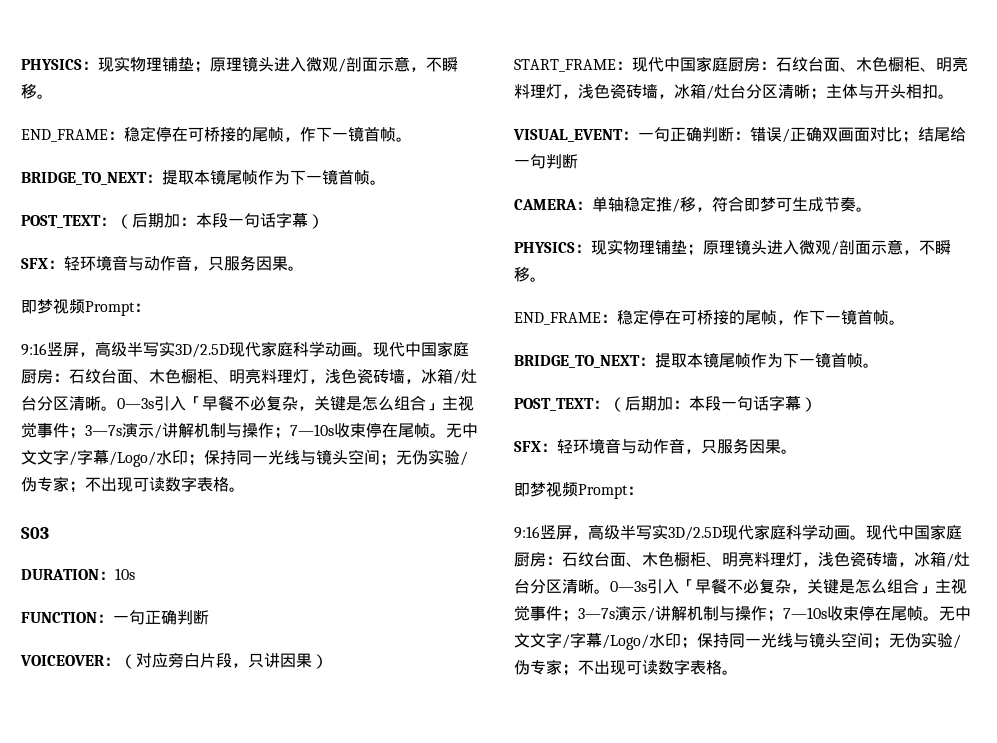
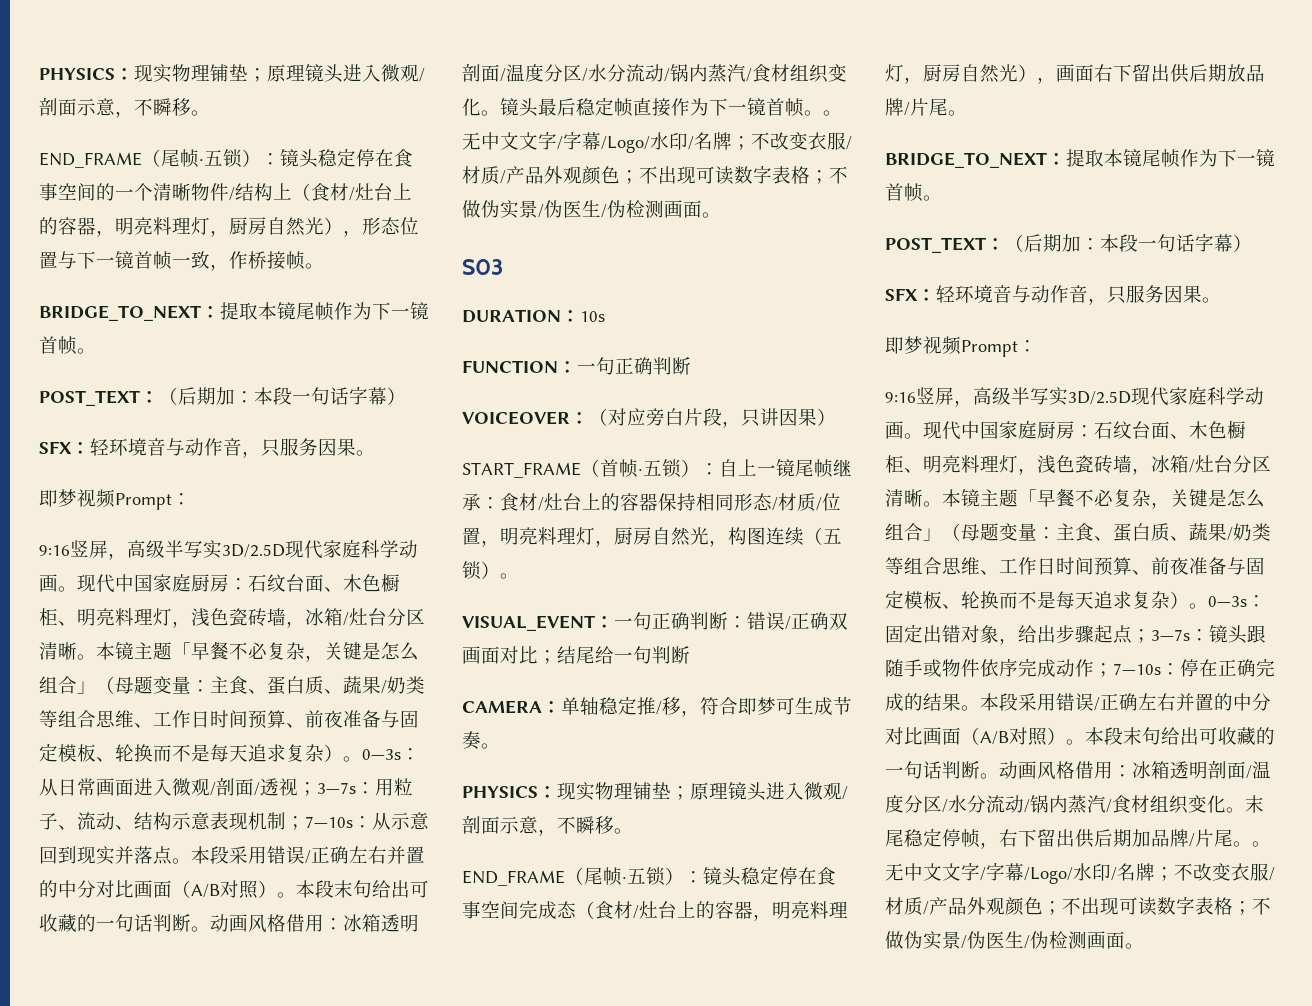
[108,126,380,142] ：稳定停在可桥接的尾帧，作下一镜首 -> [142,148,413,168] [39,183,412,201] [39,217,419,237] [39,251,286,271] （尾帧·五锁）：镜头稳定停在食事空间的一个清晰物件/结构上（食材/灶台上的容器，明亮料理灯，厨房自然光），形态位置与下一镜首帧一致，作桥接
[117,395,474,411] [21,422,478,439] [21,449,468,467] [21,476,229,493] 0—3s引入「早餐不必复杂，关键是怎么组合」主视觉事件；3—7s演示/讲解机制与操作；7—10s收束停在尾帧。无中文文字/字幕/Logo/水印；保持同一光线与镜头空间；无伪实验/伪专家；不出现可读数字表格 -> [96,641,419,662] [39,676,425,695] [39,710,419,729] [39,743,420,762] [39,777,413,796] [39,812,429,830] [39,846,425,865] [39,880,429,899] [39,914,419,933] [462,63,847,83] [462,97,842,117] [462,131,852,153] [462,165,848,185] [462,200,702,219] 本镜主题「早餐不必复杂，关键是怎么组合」（母题变量：主食、蛋白质、蔬果/奶类等组合思维、工作日时间预算、前夜准备与固定模板、轮换而不是每天追求复杂）。0—3s：从日常画面进入微观/剖面/透视；3—7s：用粒子、流动、结构示意表现机制；7—10s：从示意回到现实并落点。本段采用错误/正确左右并置的中分对比画面（A/B对照）。本段末句给出可收藏的一句话判断。动画风格借用：冰箱透明剖面/温度分区/水分流动/锅内蒸汽/食材组织变化。镜头最后稳定帧直接作为下一镜首帧。。无中文文字/字幕/Logo/水印/名牌；不改变衣服/材质/产品外观颜色；不出现可读数字表格；不做伪实景/伪医生/伪检测画面
[616,56,968,72] [514,83,938,100] ：现代中国家庭厨房：石纹台面、木色橱柜、明亮料理灯，浅色瓷砖墙，冰箱/灶台分区清晰；主体与开头相扣 -> [581,459,852,478] [462,493,841,512] [462,527,842,547] [462,561,500,580] （首帧·五锁）：自上一镜尾帧继承：食材/灶台上的容器保持相同形态/材质/位置，明亮料理灯，厨房自然光，构图连续（五锁）
[601,309,889,325] ：稳定停在可桥接的尾帧，作下一镜首帧 -> [565,866,836,886] [462,900,848,921] [885,64,1265,84] [885,98,948,116] （尾帧·五锁）：镜头稳定停在食事空间完成态（食材/灶台上的容器，明亮料理灯，厨房自然光），画面右下留出供后期放品牌/片尾
[610,578,967,594] [514,605,971,622] [514,632,961,650] [514,659,722,676] 0—3s引入「早餐不必复杂，关键是怎么组合」主视觉事件；3—7s演示/讲解机制与操作；7—10s收束停在尾帧。无中文文字/字幕/Logo/水印；保持同一光线与镜头空间；无伪实验/伪专家；不出现可读数字表格 -> [942,488,1265,509] [885,523,1271,542] [885,557,1265,576] [885,590,1266,609] [885,624,1266,645] [885,658,1275,678] [885,693,1271,712] [885,727,1275,746] [885,760,1271,780] [885,795,1264,814] [885,828,1271,849] [885,862,1275,884] [885,896,1271,916] [885,931,1125,950] 本镜主题「早餐不必复杂，关键是怎么组合」（母题变量：主食、蛋白质、蔬果/奶类等组合思维、工作日时间预算、前夜准备与固定模板、轮换而不是每天追求复杂）。0—3s：固定出错对象，给出步骤起点；3—7s：镜头跟随手或物件依序完成动作；7—10s：停在正确完成的结果。本段采用错误/正确左右并置的中分对比画面（A/B对照）。本段末句给出可收藏的一句话判断。动画风格借用：冰箱透明剖面/温度分区/水分流动/锅内蒸汽/食材组织变化。末尾稳定停帧，右下留出供后期加品牌/片尾。。无中文文字/字幕/Logo/水印/名牌；不改变衣服/材质/产品外观颜色；不出现可读数字表格；不做伪实景/伪医生/伪检测画面

